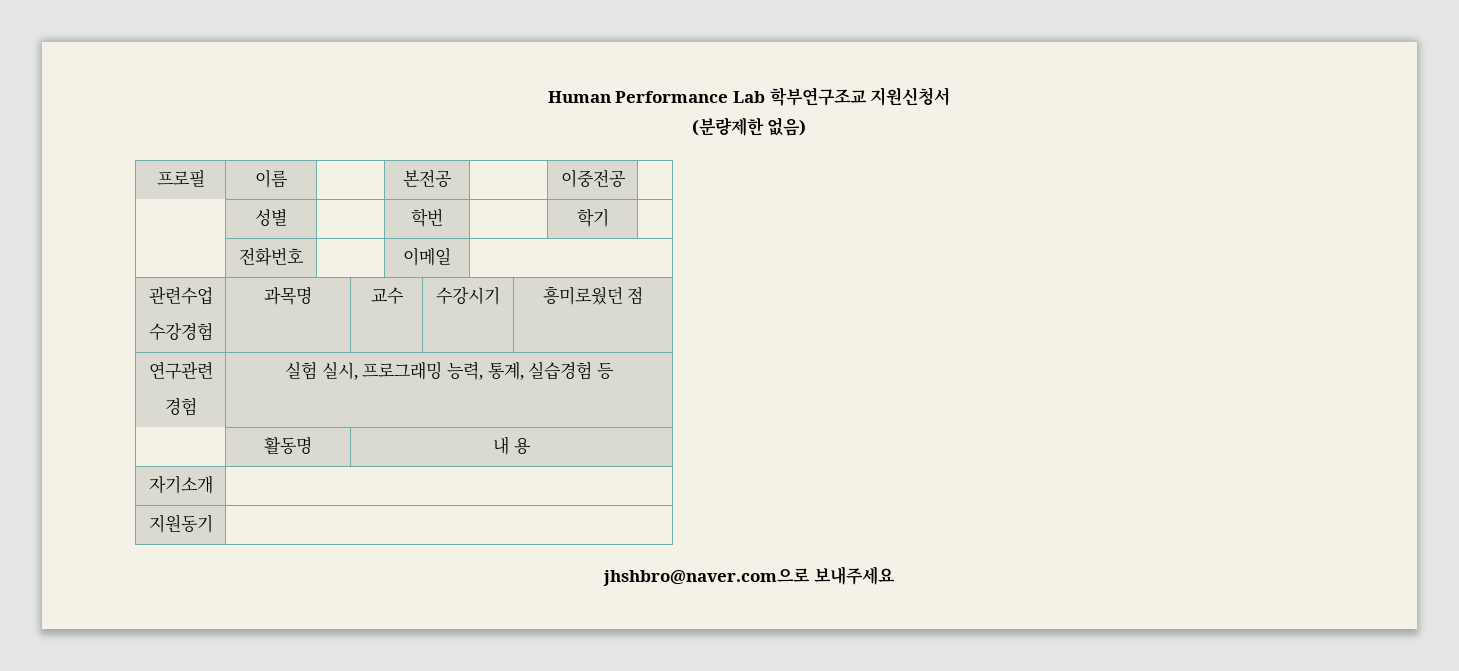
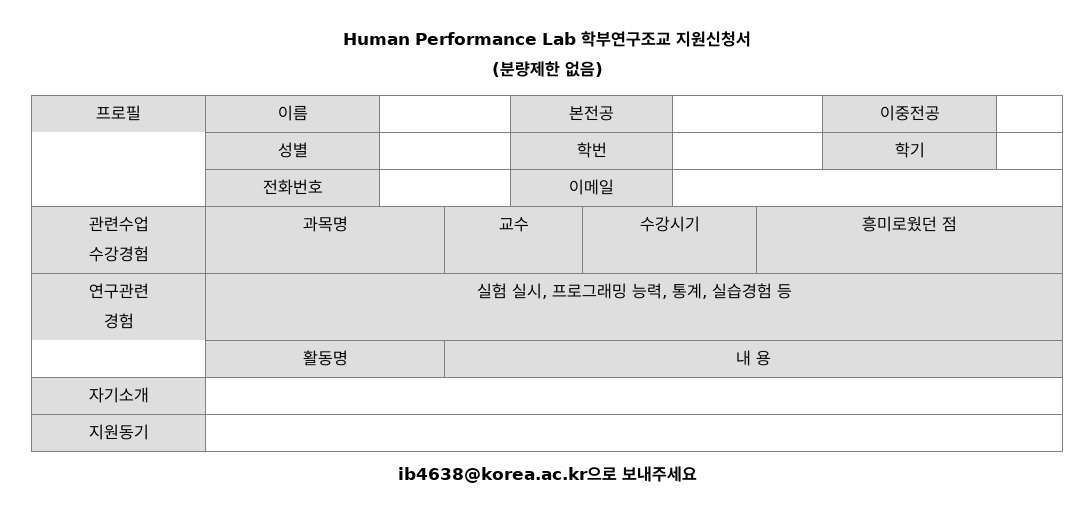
[603,568,811,586] jhshbro@naver.com으로 -> [397,467,617,483] ib4638@korea.ac.kr으로

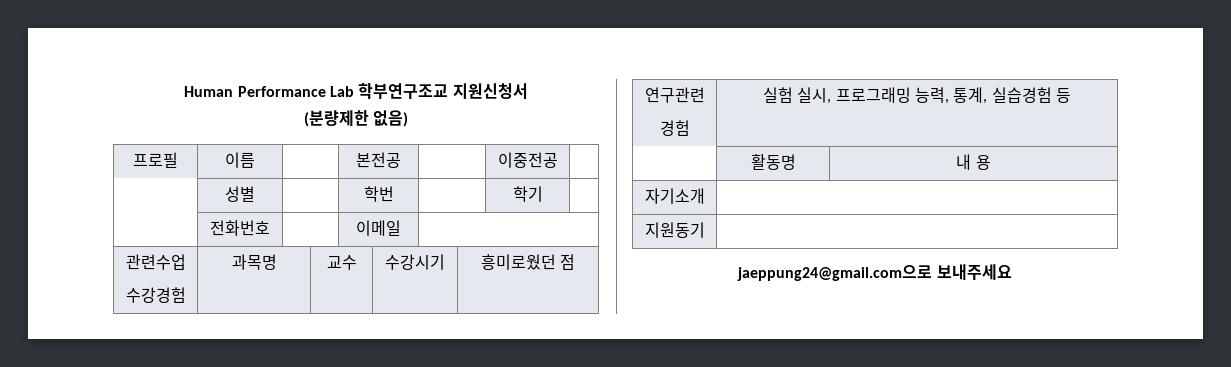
[397,467,617,483] ib4638@korea.ac.kr으로 -> [737,265,933,281] jaeppung24@gmail.com으로

